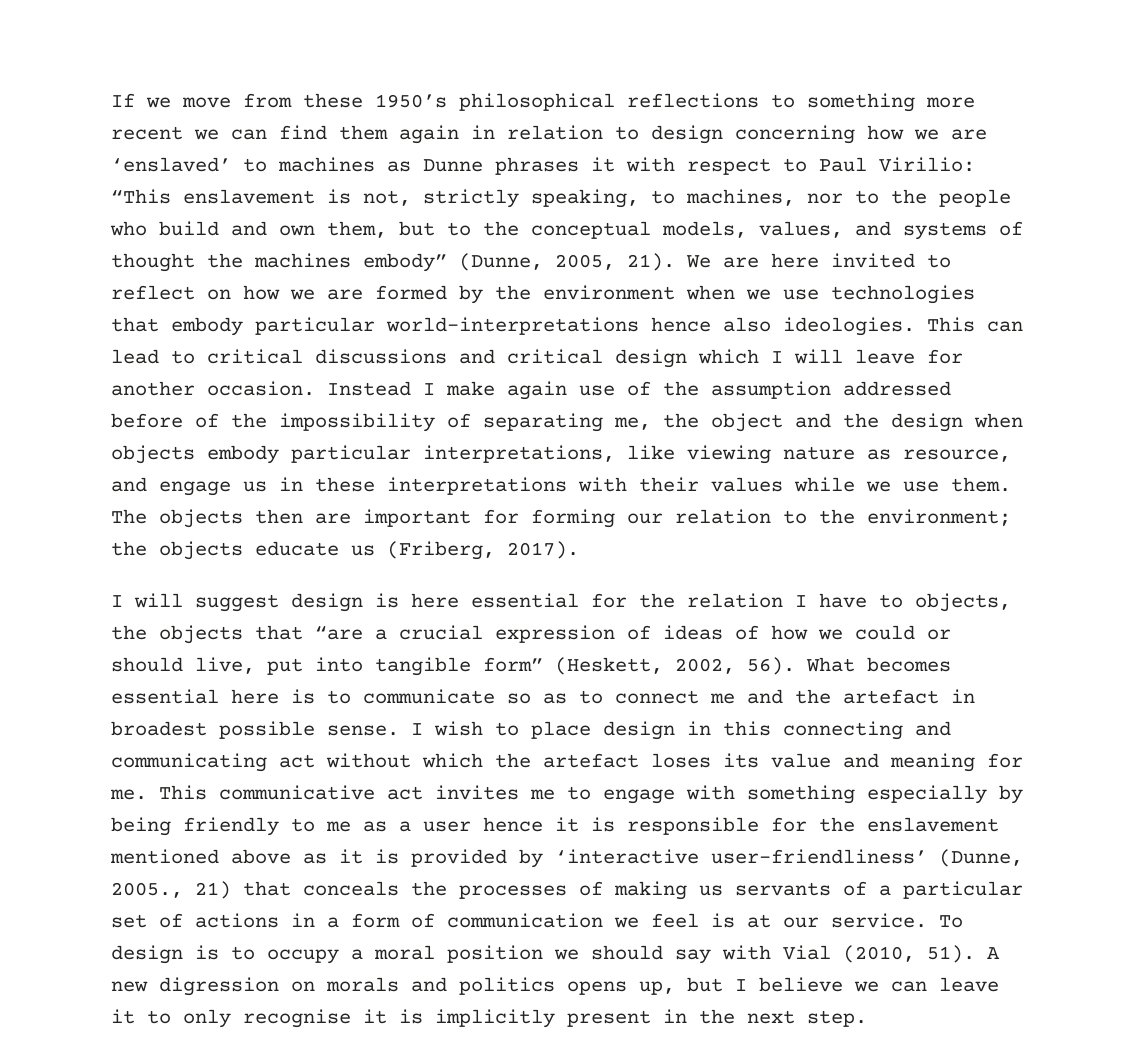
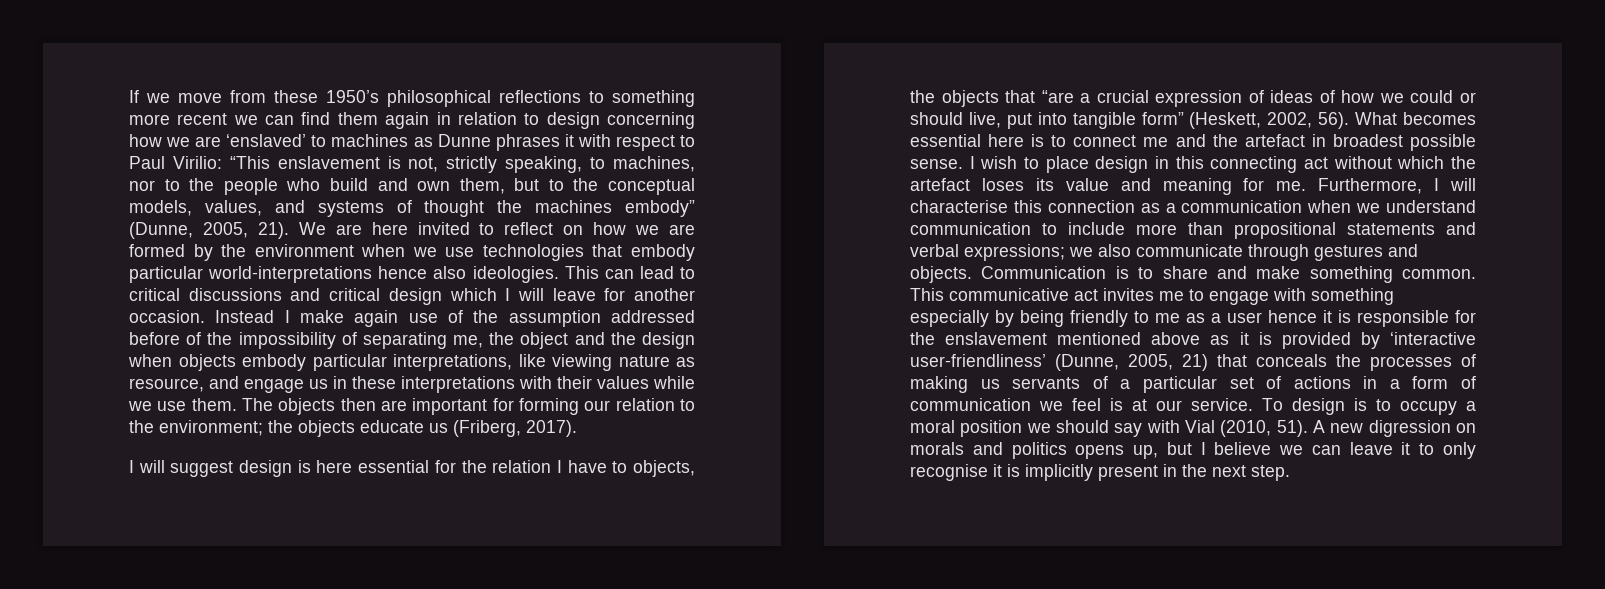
[363,689,603,704] communicate so as to -> (1067, 141) none
[915,721,951,736] [111,753,267,772] and communicating -> (1298, 164) none
(147, 794) none -> [1318,178,1476,194] [910,200,1476,213] [910,222,1476,239] [910,244,1418,261] [910,266,1476,283] Furthermore, I will characterise this connection as a communication when we understand communication to include more than propositional statements and verbal expressions; we also communicate through gestures and objects. Communication is to share and make something common.
[111,882,183,898] 2005., -> [1128,354,1173,370] 2005,

